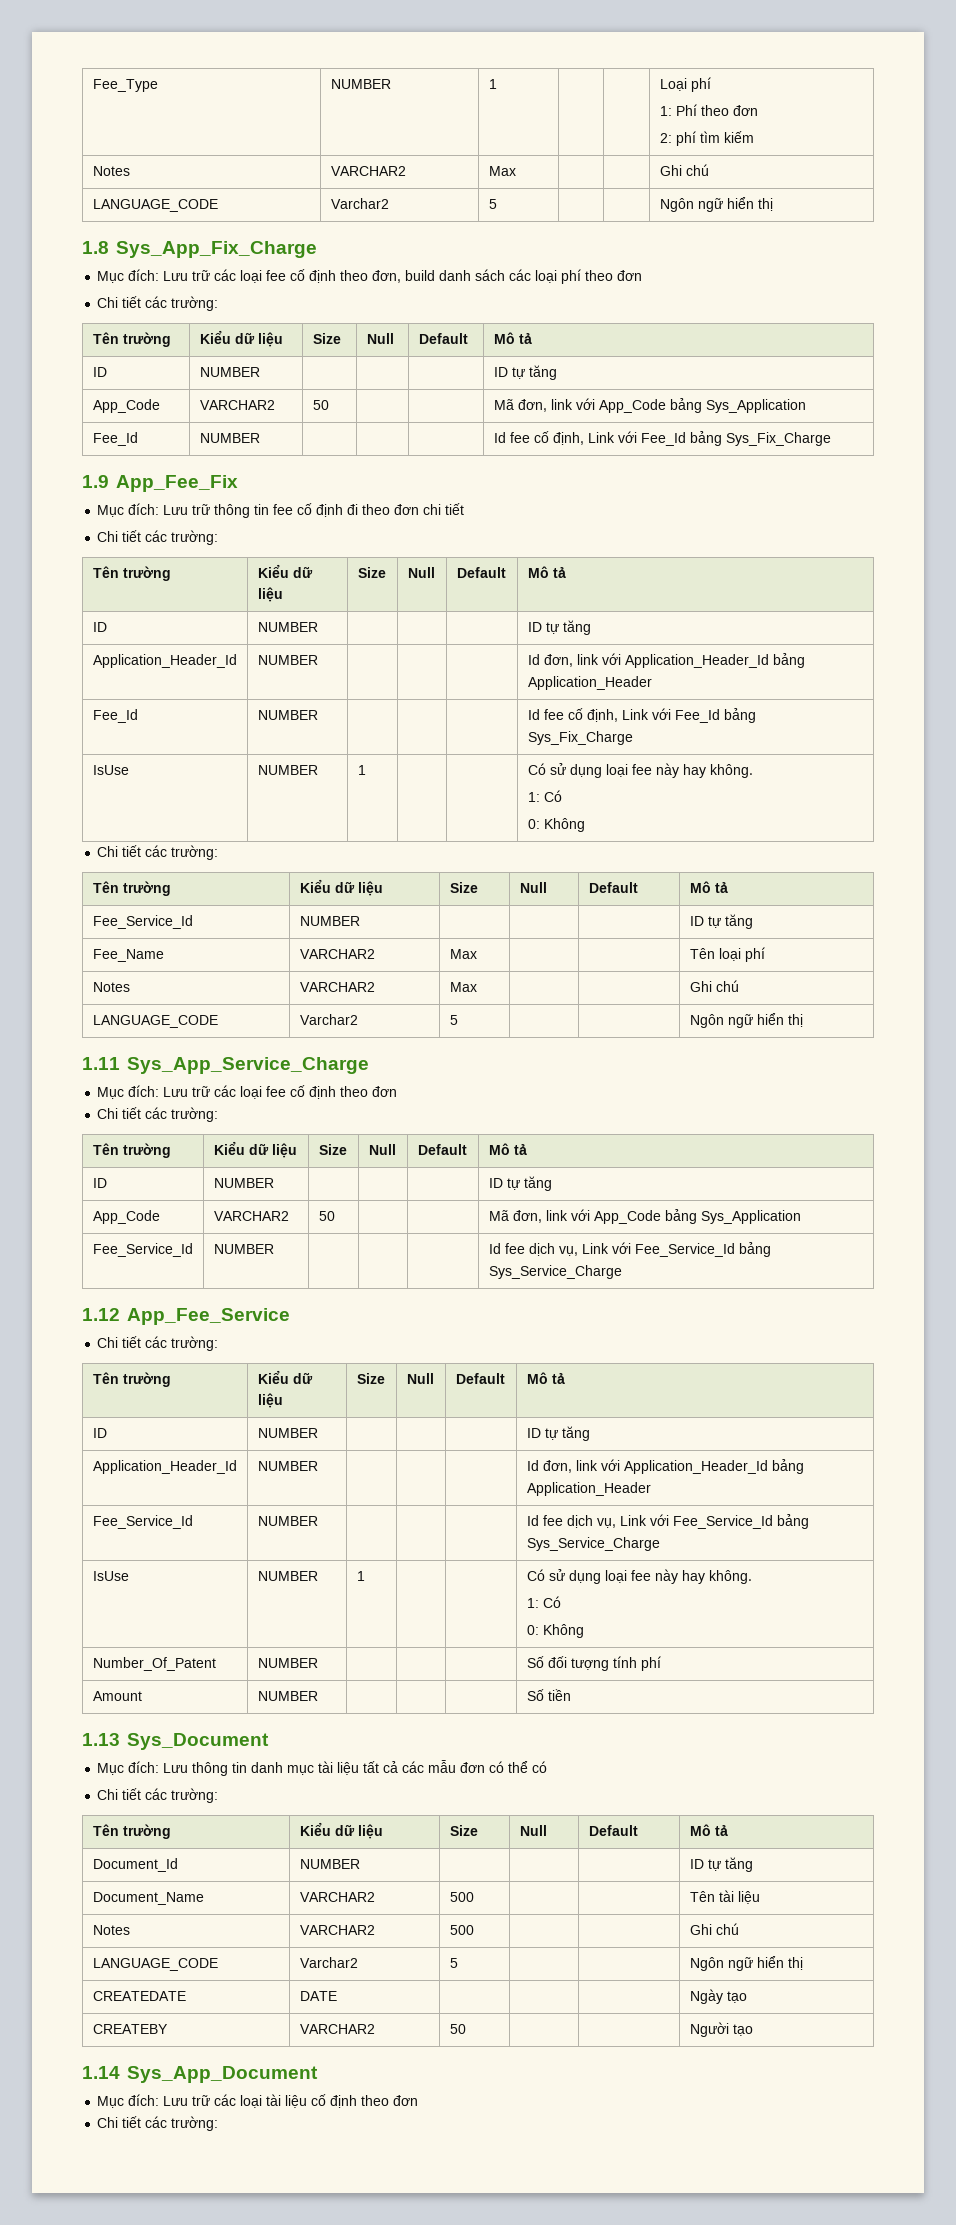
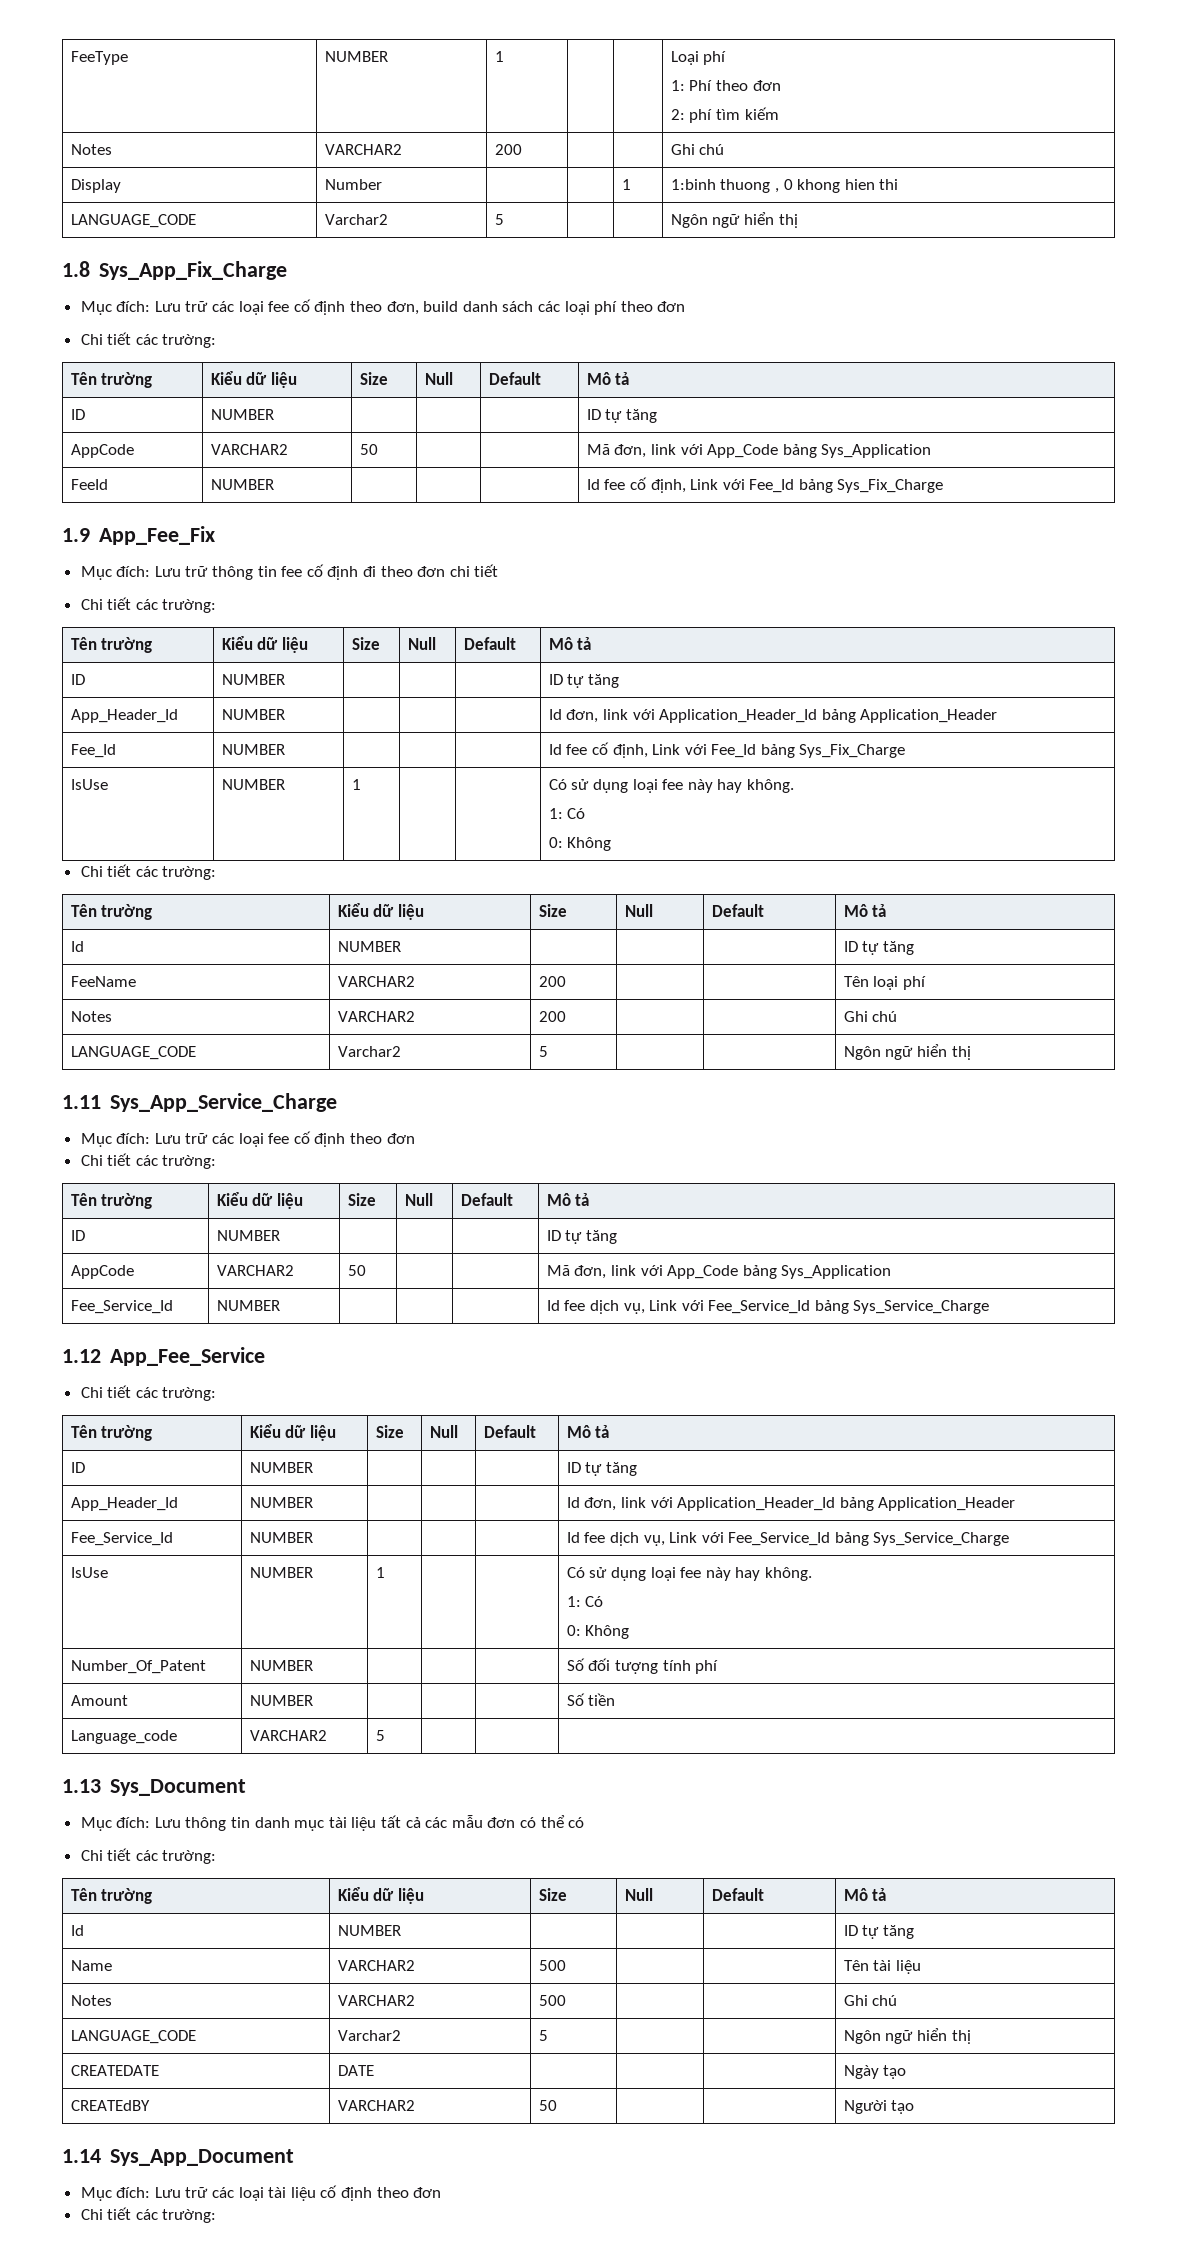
[92,79,158,92] Fee_Type -> [70,51,128,65] FeeType
[488,166,516,176] [659,164,709,176] Max | | | Ghi chú -> [494,144,522,155] [670,144,725,155] [70,179,121,193] [324,179,382,190] [621,179,631,190] [670,179,899,193] 200 | | | Ghi chú // Display | Number | | | 1 | 1:binh thuong , 0 khong hien thi
[92,399,160,413] [199,400,275,410] [312,400,329,410] [493,398,806,413] [92,432,138,446] App_Code | VARCHAR2 | 50 | | | Mã đơn, link với App_Code bảng Sys_Application // Fee_Id -> [70,444,134,458] [210,444,288,455] [359,444,378,455] [586,444,932,458] [70,479,108,490] AppCode | VARCHAR2 | 50 | | | Mã đơn, link với App_Code bảng Sys_Application // FeeId
[92,654,237,668] Application_Header_Id -> [70,709,178,723] App_Header_Id
[92,915,193,929] [299,916,360,926] [689,914,753,929] [92,949,164,962] [299,949,375,959] [449,949,477,959] Fee_Service_Id | NUMBER | | | | ID tự tăng // Fee_Name | VARCHAR2 | Max -> [70,941,84,952] [337,941,401,952] [843,941,914,955] [70,976,136,987] [337,976,415,987] [538,976,566,987] Id | NUMBER | | | | ID tự tăng // FeeName | VARCHAR2 | 200
[449,982,477,992] Max -> [538,1011,566,1022] 200
[92,1210,160,1224] App_Code -> [70,1265,134,1279] AppCode
[92,1460,237,1474] Application_Header_Id -> [70,1497,178,1511] App_Header_Id
(571, 1695) none -> [70,1730,177,1744] [249,1730,327,1741] [375,1730,385,1741] // Language_code | VARCHAR2 | 5 | | |
[92,1858,178,1872] [299,1859,360,1869] [689,1857,753,1872] [92,1892,204,1905] Document_Id | NUMBER | | | | ID tự tăng // Document_Name -> [70,1925,84,1936] [337,1925,401,1936] [843,1925,914,1939] [70,1960,112,1971] Id | NUMBER | | | | ID tự tăng // Name
[92,2024,168,2034] CREATEBY -> [70,2100,150,2111] CREATEdBY

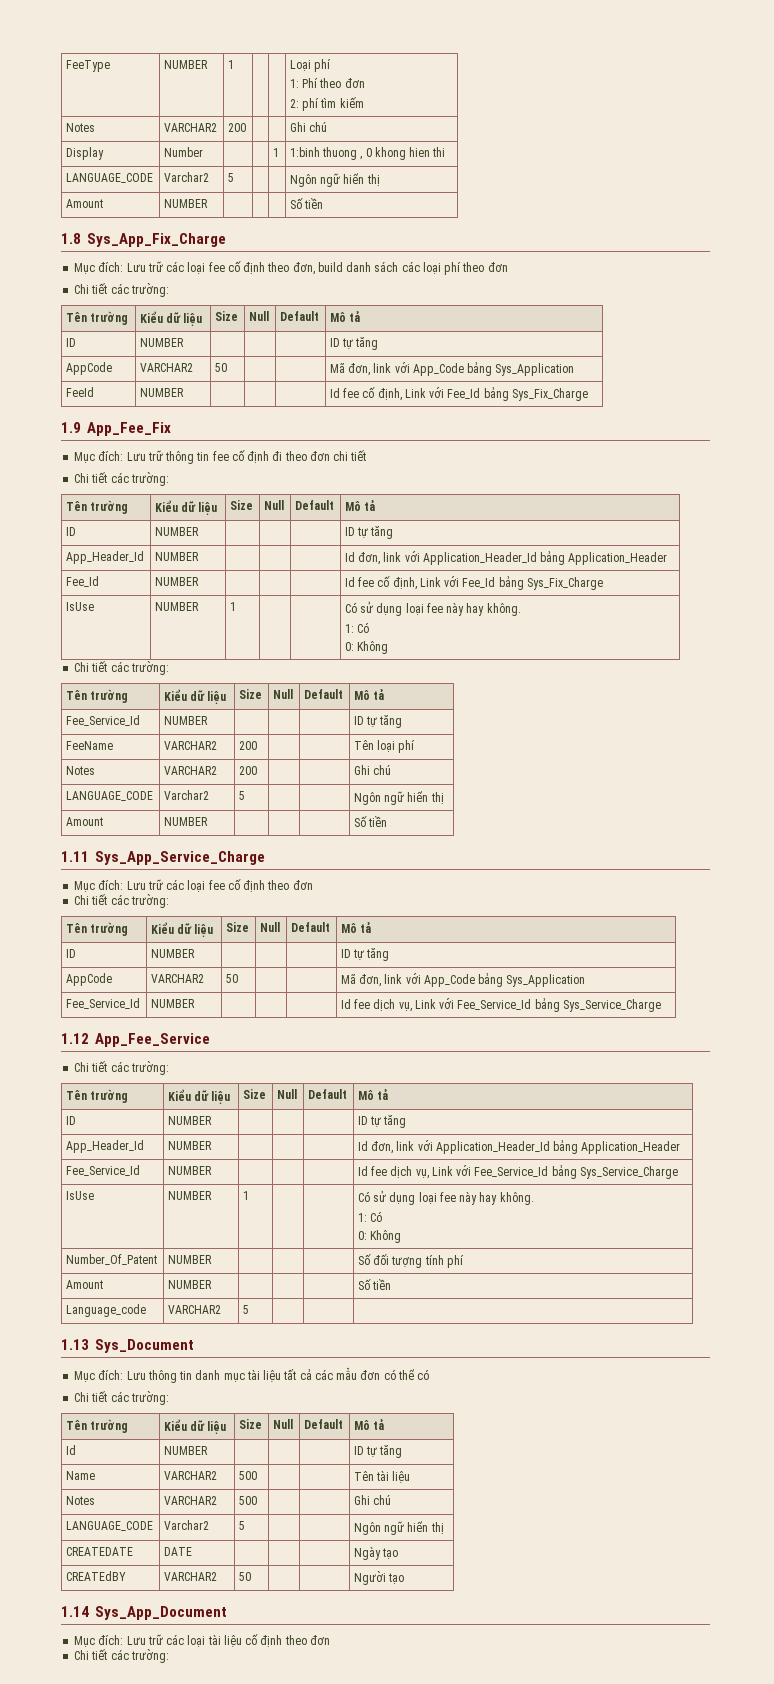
(798, 221) none -> [66,199,104,208] [164,199,209,208] [290,198,324,209] // Amount | NUMBER | | | | Số tiền
[70,941,84,952] Id -> [66,715,141,726] Fee_Service_Id
(971, 1053) none -> [66,817,104,826] [164,817,209,826] [354,816,388,827] // Amount | NUMBER | | | | Số tiền

